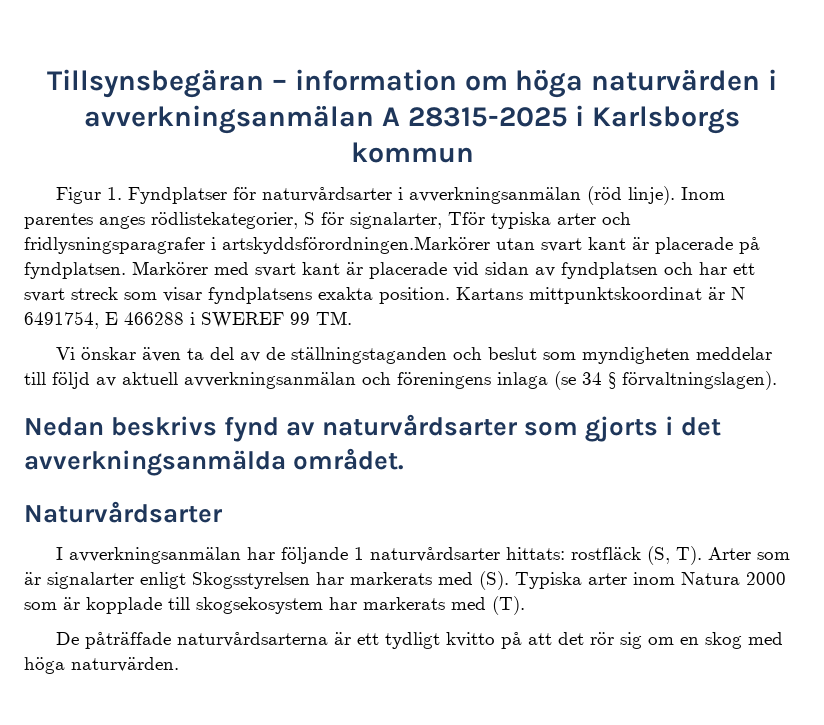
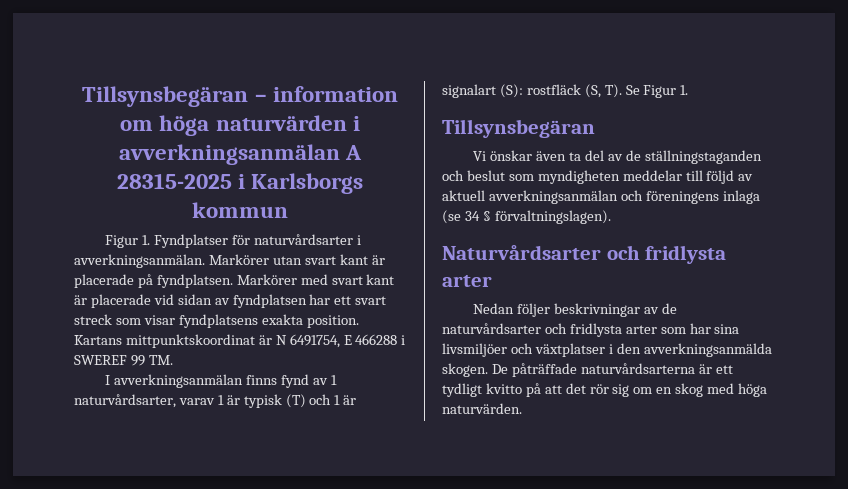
[409,186,726,205] [24,212,631,229] [24,236,490,254] avverkningsanmälan (röd linje). Inom parentes anges rödlistekategorier, S för signalarter, Tför typiska arter och fridlysningsparagrafer i artskyddsförordningen.Markörer -> [74,254,269,268] avverkningsanmälan. Markörer
[664,262,693,275] och -> (307, 301) none
(352, 318) none -> [105,374,338,388] [74,394,357,408] [442,84,689,98] [442,119,595,138] // I avverkningsanmälan finns fynd av 1 naturvårdsarter, varav 1 är typisk (T) och 1 är signalart (S): rostfläck (S, T). Se Figur 1. // Tillsynsbegäran
[24,414,722,442] [24,448,405,476] [24,501,223,523] [56,546,791,565] [24,571,786,590] [24,596,525,615] Nedan beskrivs fynd av naturvårdsarter som gjorts i det avverkningsanmälda området. // Naturvårdsarter // I avverkningsanmälan har följande 1 naturvårdsarter hittats: rostfläck (S, T). Arter som är signalarter enligt Skogsstyrelsen har markerats med (S). Typiska arter inom Natura 2000 som är kopplade till skogsekosystem har markerats med (T). // -> [442,245,727,264] [442,275,492,287] [473,303,678,317] [442,323,740,337] [442,343,772,357] [442,363,488,377] Naturvårdsarter och fridlysta arter // Nedan följer beskrivningar av de naturvårdsarter och fridlysta arter som har sina livsmiljöer och växtplatser i den avverkningsanmälda skogen.

